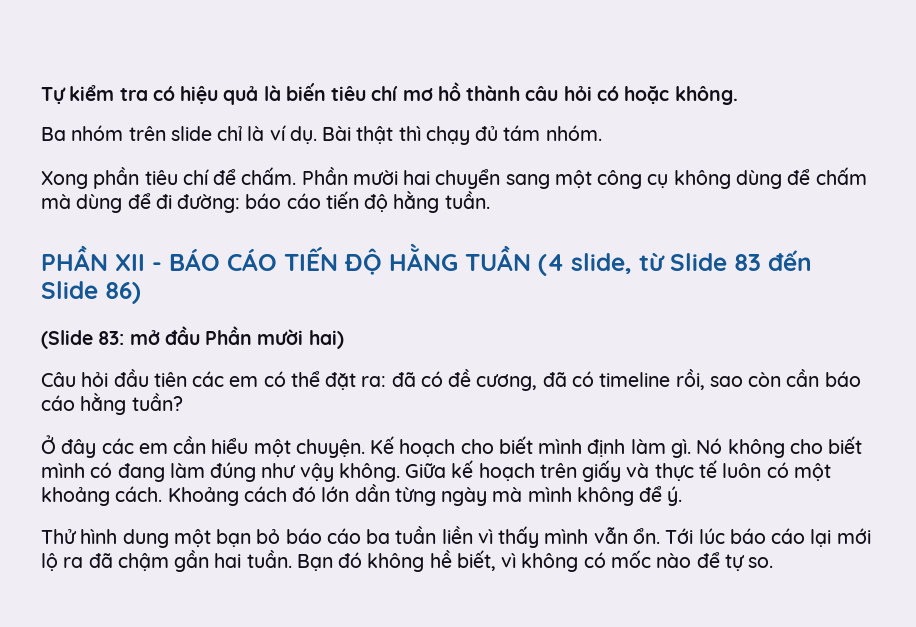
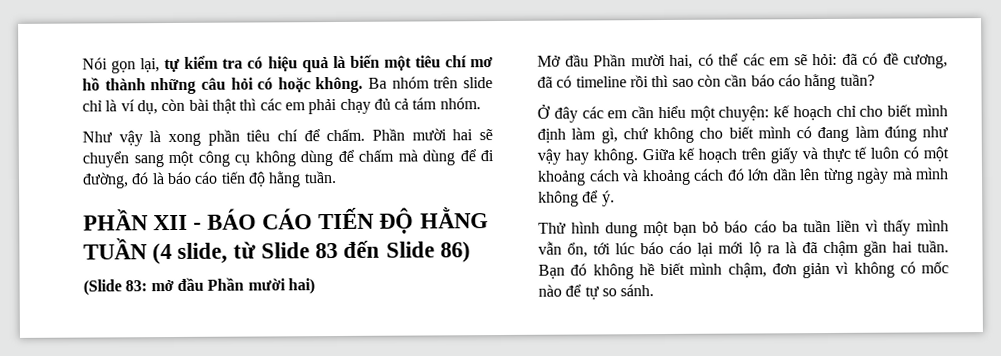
[41,87,66,104] Tự -> [82,57,181,74] Nói gọn lại, tự
(326, 92) none -> [383,55,412,71] một
(521, 93) none -> [150,77,197,95] những
(738, 95) // -> (364, 85) none
[289,126,421,144] dụ. Bài thật thì -> [136,98,338,115] dụ, còn bài thật thì các em phải
(499, 133) none -> [394,98,410,110] cả
[41,171,88,189] Xong -> [82,130,201,147] Như vậy là xong
(431, 177) none -> [479,129,493,141] sẽ
[177,194,241,213] đường: -> [82,172,165,189] đường, đó là
[41,369,387,390] Câu hỏi đầu tiên các em có thể đặt ra: -> [537,53,837,69] Mở đầu Phần mười hai, có thể các em sẽ hỏi:
[675,369,705,390] rồi, -> [629,74,670,88] rồi thì
[295,436,456,458] chuyện. Kế hoạch -> [718,105,857,122] chuyện: kế hoạch chỉ
[670,438,723,458] gì. Nó -> [600,127,649,144] gì, chứ
(334, 472) none -> [564,149,589,165] hay
[115,486,239,506] cách. Khoảng -> [588,169,691,186] cách và khoảng
(390, 493) none -> [799,168,820,181] lên
[632,528,694,544] ổn. Tới -> [567,242,612,258] ổn, tới
(84, 562) none -> [784,241,797,254] là
[456,550,496,571] biết, -> [660,262,830,279] biết mình chậm, đơn giản
[748,557,774,568] so. -> [601,284,655,297] so sánh.

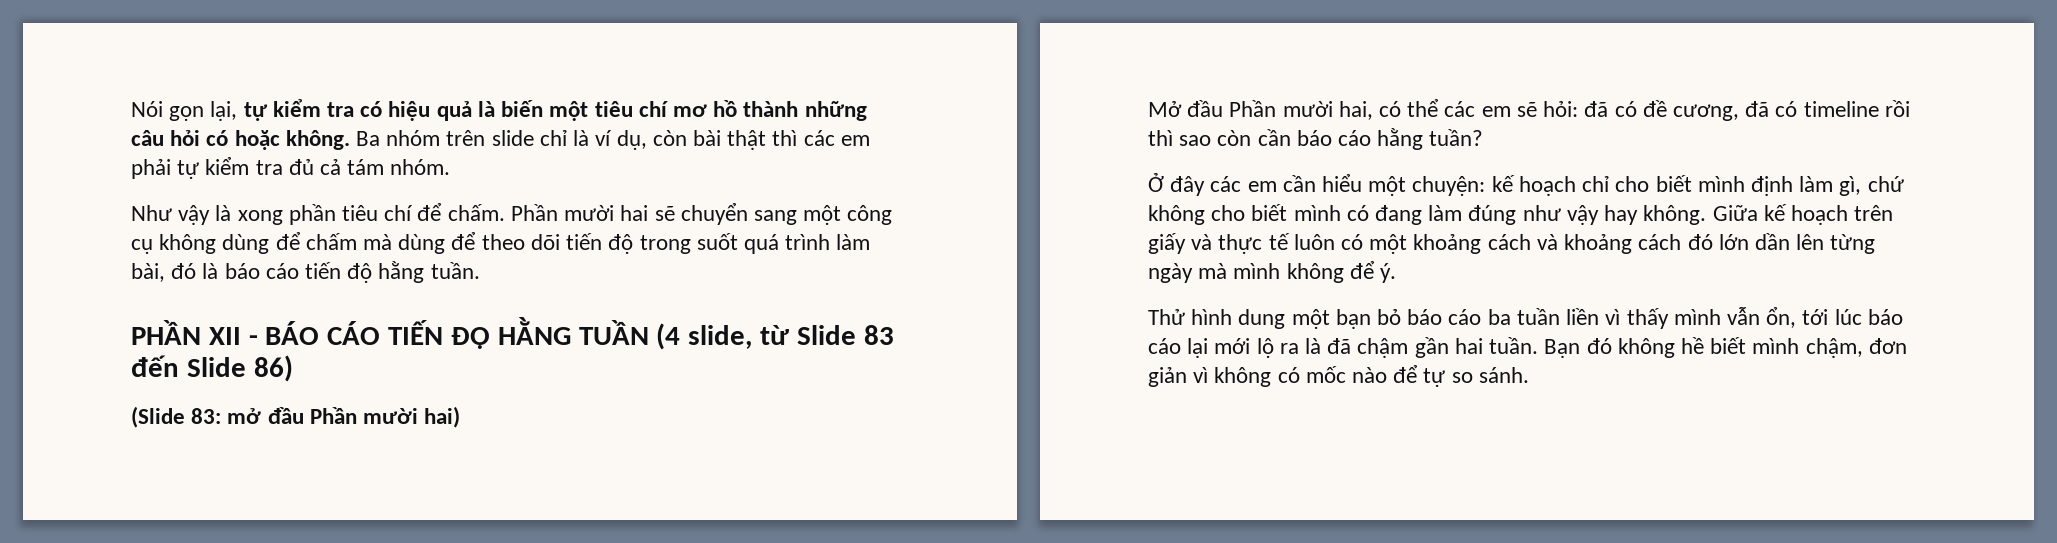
[339,98,371,114] chạy -> [177,157,283,179] tự kiểm tra
[480,150,494,162] [82,172,129,189] đi đường, -> [481,233,871,254] [131,263,165,282] theo dõi tiến độ trong suốt quá trình làm bài,

